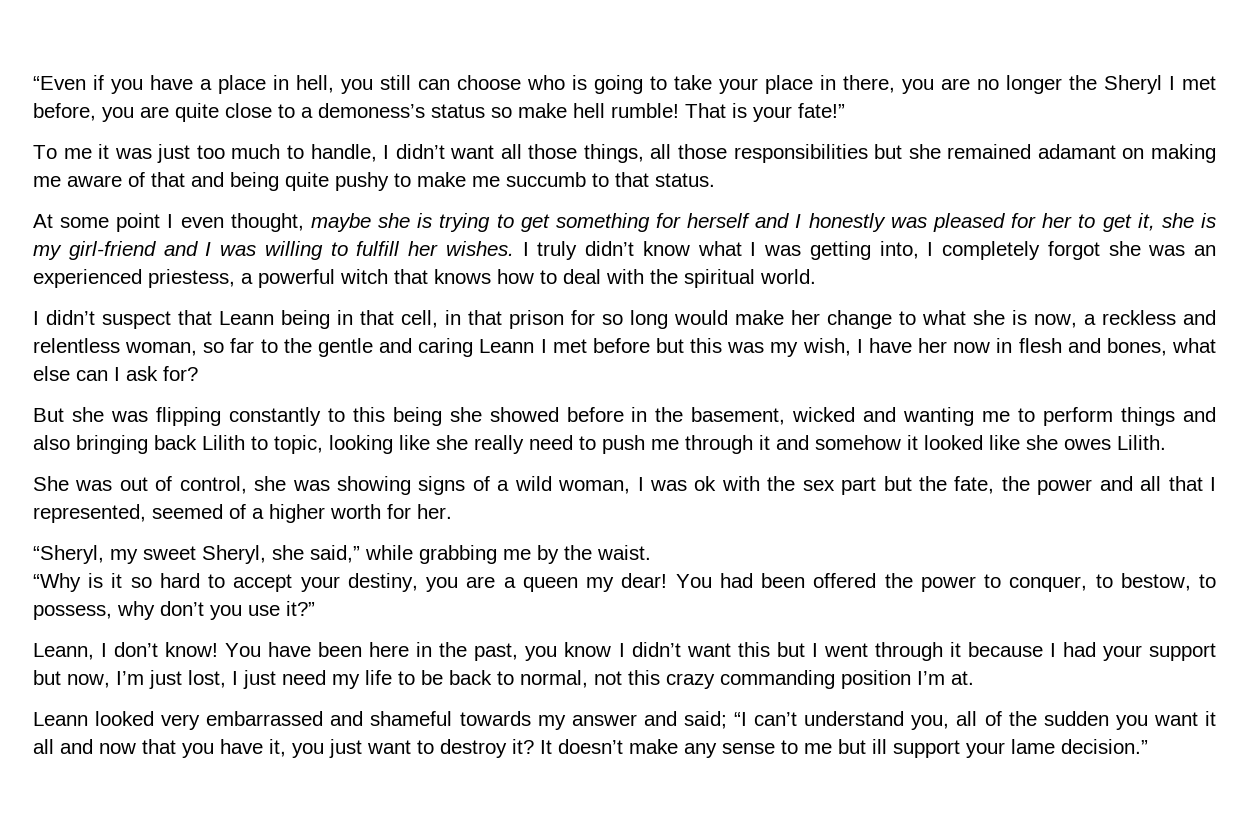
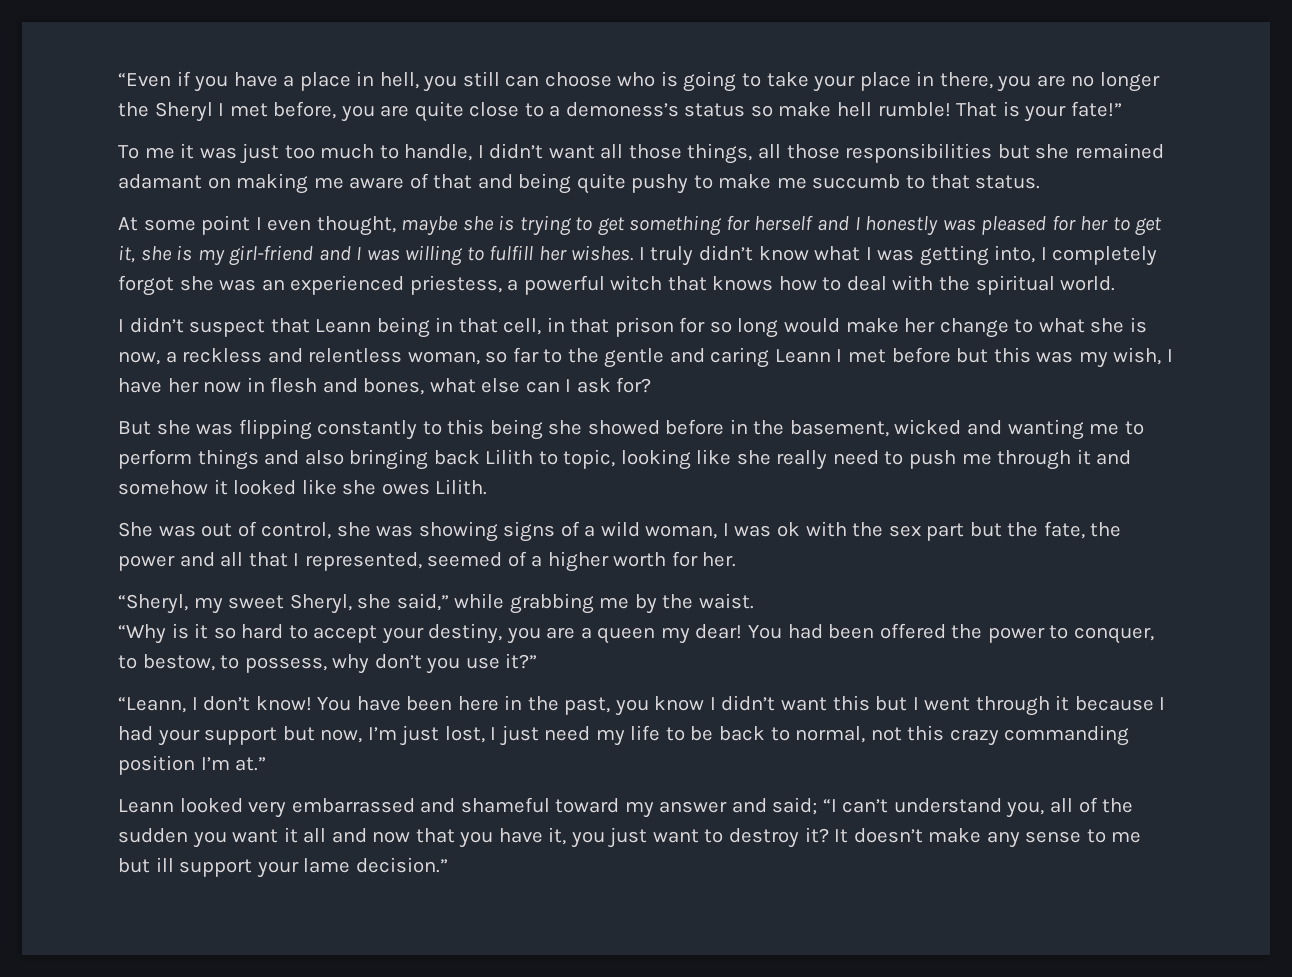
[33,643,94,660] Leann, -> [118,697,186,713] “Leann,
[951,671,974,685] at. -> [235,757,267,771] at.”
[459,711,531,726] towards -> [555,798,620,813] toward

